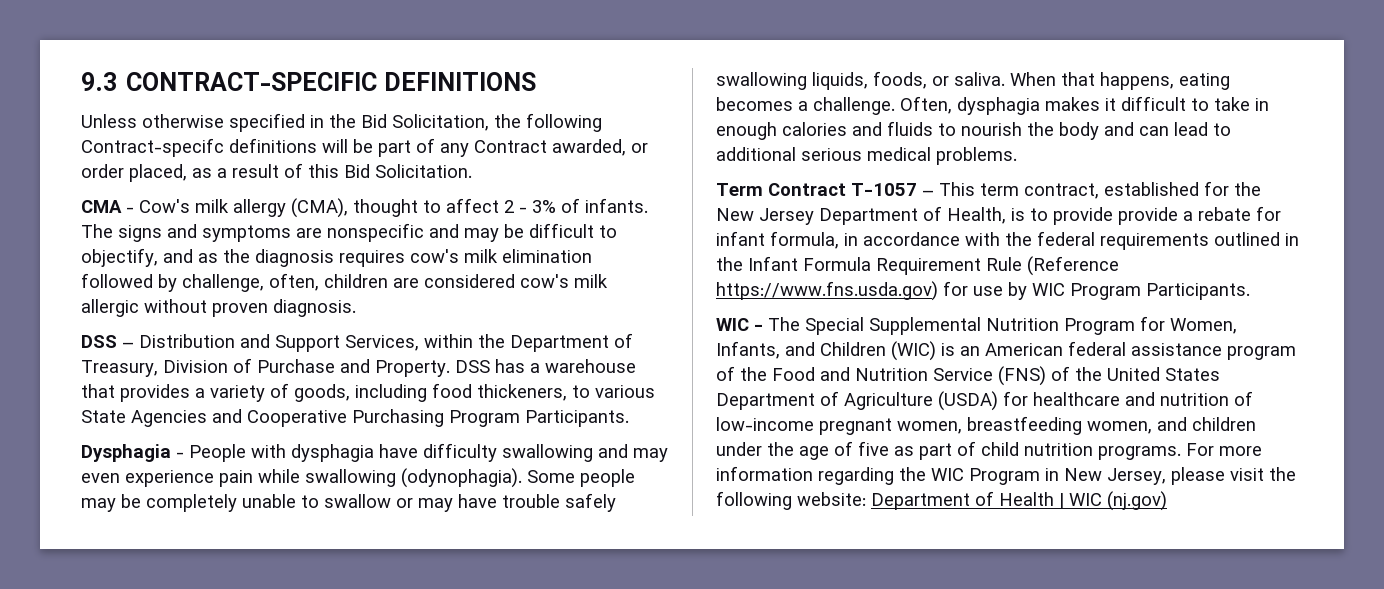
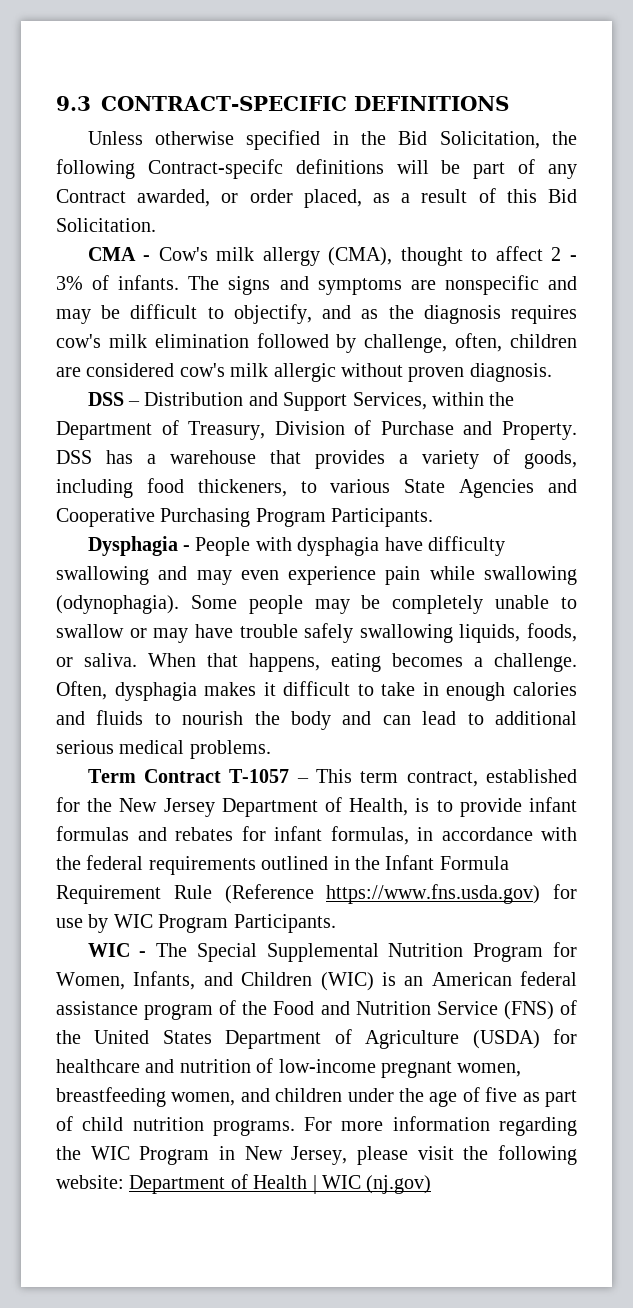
[1118,207,1251,225] provide a rebate -> [529,797,577,812] [56,826,233,841] infant formulas and rebates
[770,231,839,249] formula, -> [330,826,409,845] formulas,

